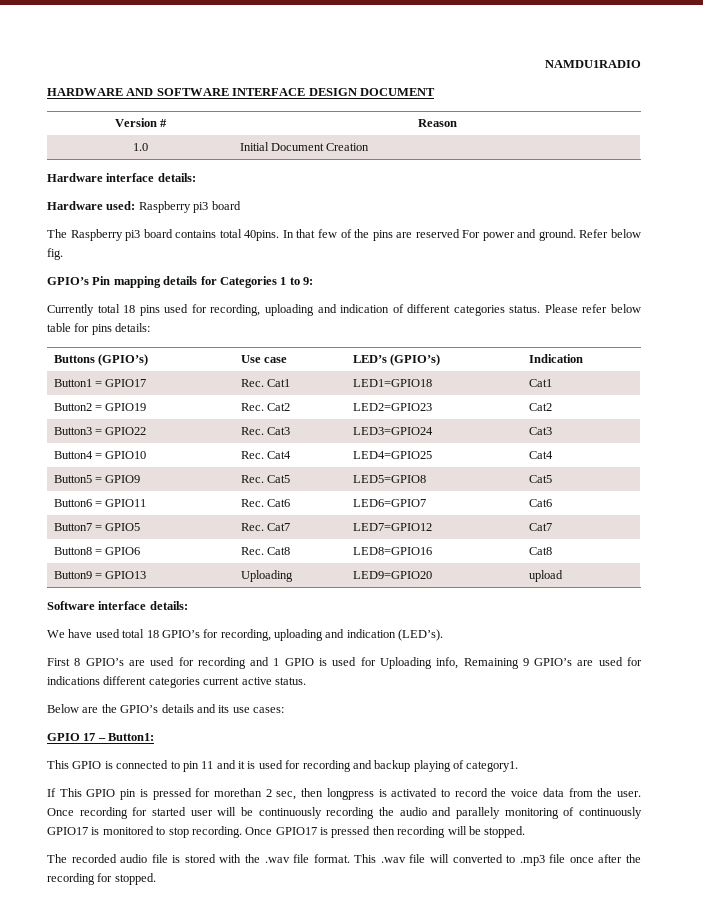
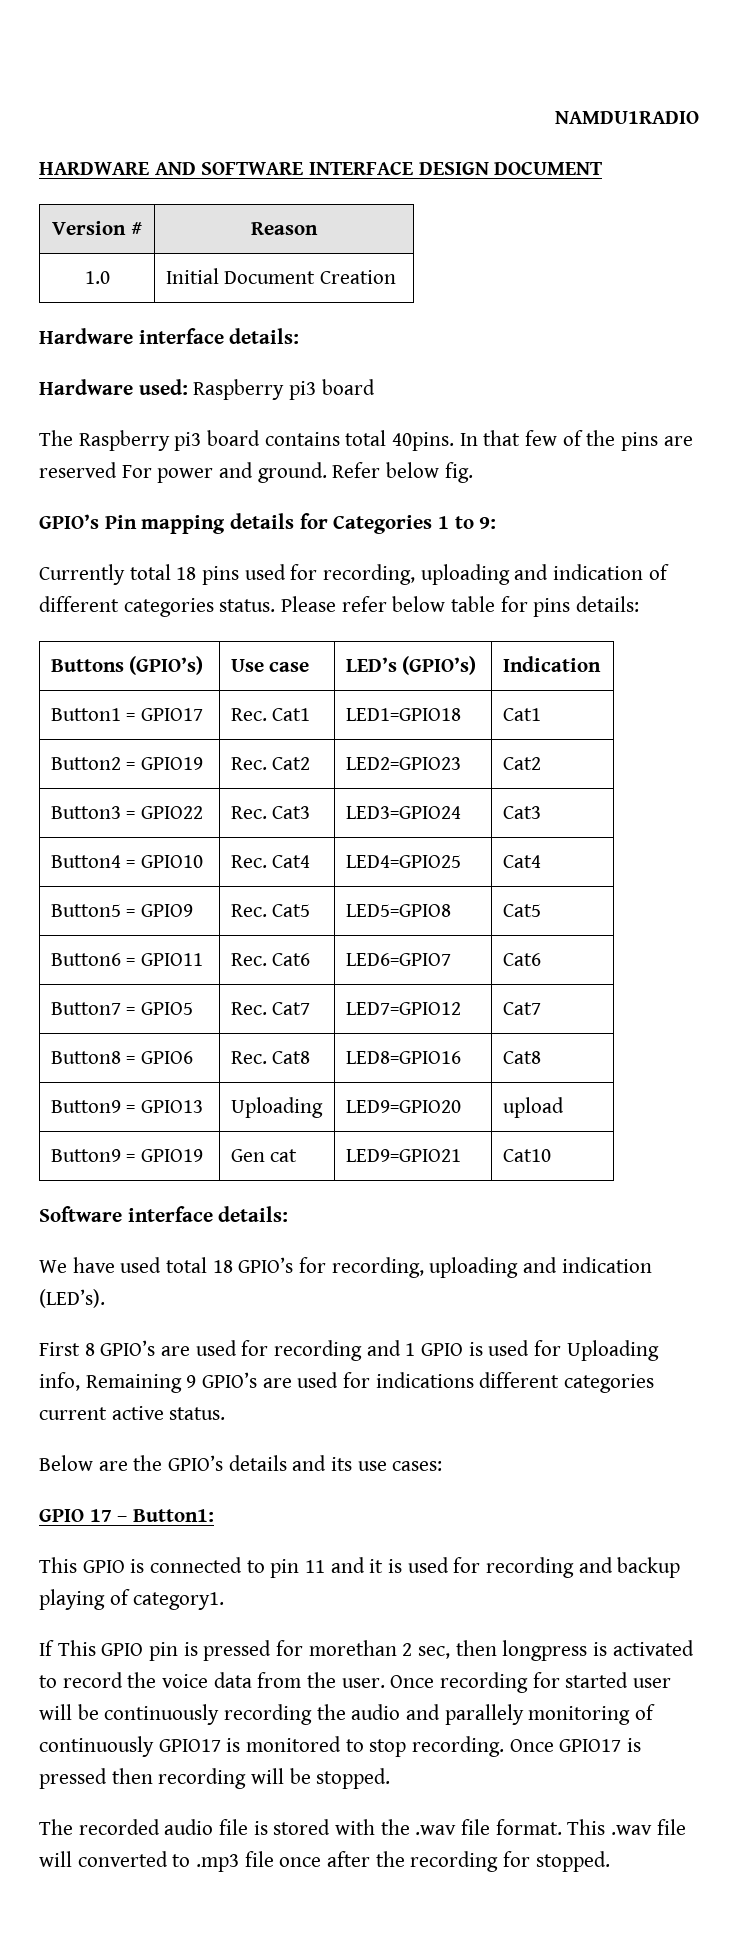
(563, 576) none -> [50,1149,204,1162] [230,1149,298,1162] [345,1149,461,1162] [502,1149,551,1162] // Button9 = GPIO19 | Gen cat | LED9=GPIO21 | Cat10

